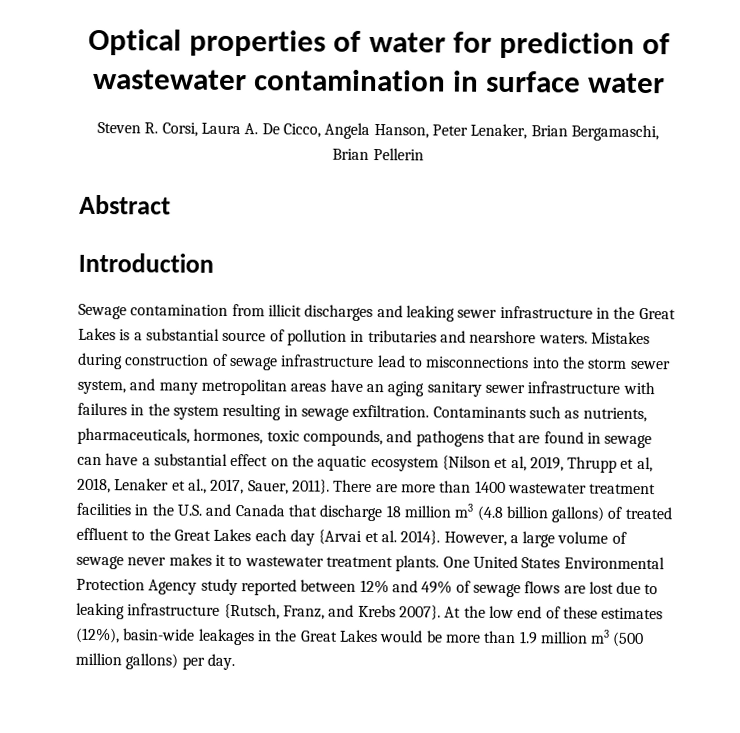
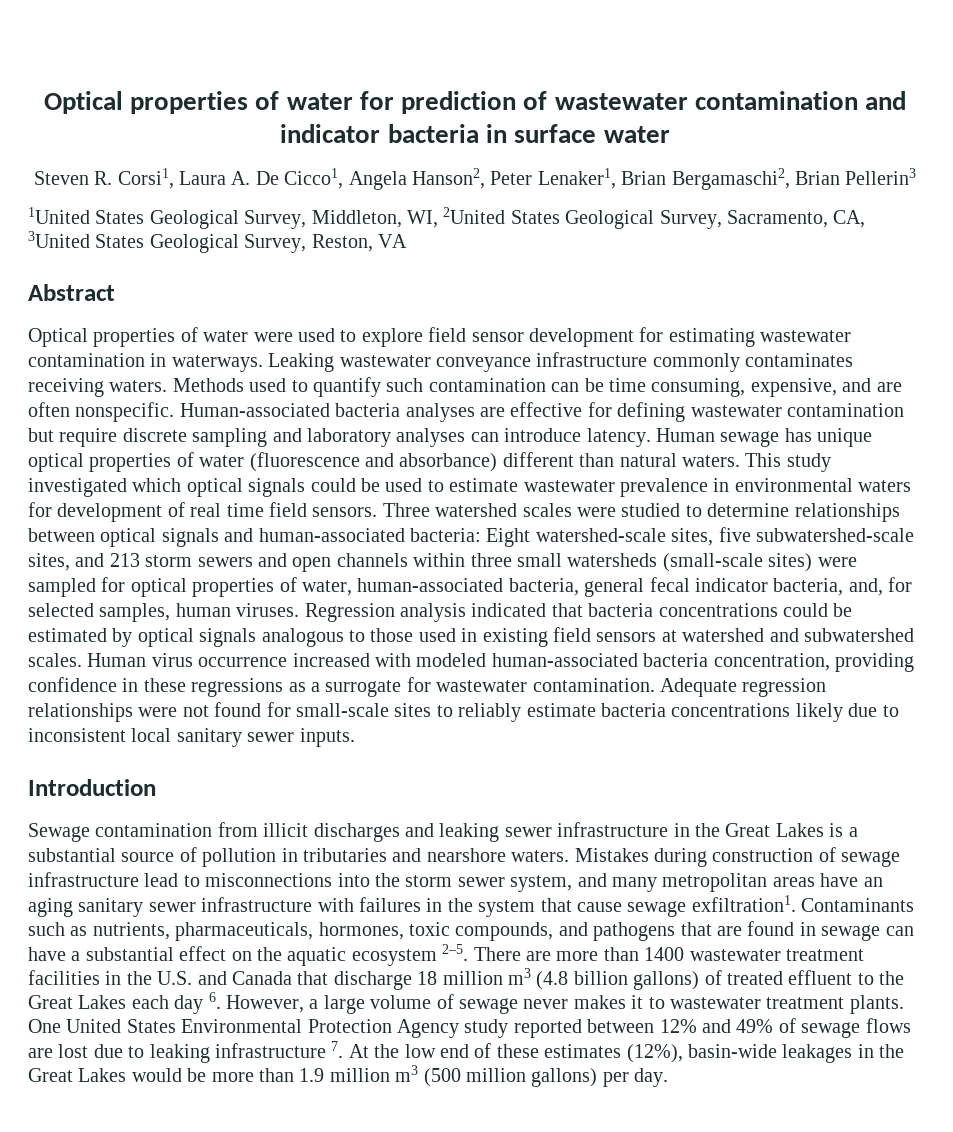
(446, 80) none -> [865,91,907,110] [280,124,479,143] and indicator bacteria
[161,122,198,137] Corsi, -> [117,168,174,189] Corsi1,
[282,122,659,142] [332,148,424,161] [79,194,171,215] Cicco, Angela Hanson, Peter Lenaker, Brian Bergamaschi, Brian Pellerin // Abstract -> [284,168,917,190] [28,207,866,229] [28,231,407,253] [28,284,115,301] [28,327,852,347] [28,352,854,372] [28,377,902,397] [28,402,904,422] [28,428,873,447] [28,452,831,472] [28,478,912,497] [28,502,900,522] [28,527,914,547] [28,553,857,572] [28,577,913,597] [28,603,853,622] [28,627,914,647] [28,653,914,672] [28,677,827,697] [28,702,899,722] [28,728,355,747] Cicco1, Angela Hanson2, Peter Lenaker1, Brian Bergamaschi2, Brian Pellerin3 // 1United States Geological Survey, Middleton, WI, 2United States Geological Survey, Sacramento, CA, 3United States Geological Survey, Reston, VA // Abstract // Optical properties of water were used to explore field sensor development for estimating wastewater contamination in waterways. Leaking wastewater conveyance infrastructure commonly contaminates receiving waters. Methods used to quantify such contamination can be time consuming, expensive, and are often nonspecific. Human-associated bacteria analyses are effective for defining wastewater contamination but require discrete sampling and laboratory analyses can introduce latency. Human sewage has unique optical properties of water (fluorescence and absorbance) different than natural waters. This study investigated which optical signals could be used to estimate wastewater prevalence in environmental waters for development of real time field sensors. Three watershed scales were studied to determine relationships between optical signals and human-associated bacteria: Eight watershed-scale sites, five subwatershed-scale sites, and 213 storm sewers and open channels within three small watersheds (small-scale sites) were sampled for optical properties of water, human-associated bacteria, general fecal indicator bacteria, and, for selected samples, human viruses. Regression analysis indicated that bacteria concentrations could be estimated by optical signals analogous to those used in existing field sensors at watershed and subwatershed scales. Human virus occurrence increased with modeled human-associated bacteria concentration, providing confidence in these regressions as a surrogate for wastewater contamination. Adequate regression relationships were not found for small-scale sites to reliably estimate bacteria concentrations likely due to inconsistent local sanitary sewer inputs.
[222,403,430,421] resulting in sewage exfiltration. -> [540,895,796,917] that cause sewage exfiltration1.
[441,455,653,473] [77,477,330,495] {Nilson et al, 2019, Thrupp et al, 2018, Lenaker et al., 2017, Sauer, 2011}. -> [442,944,469,961] 2–5.
[318,529,441,545] {Arvai et al. 2014}. -> [208,992,221,1009] 6.
[223,603,441,620] {Rutsch, Franz, and Krebs 2007}. -> [331,1041,344,1058] 7.

